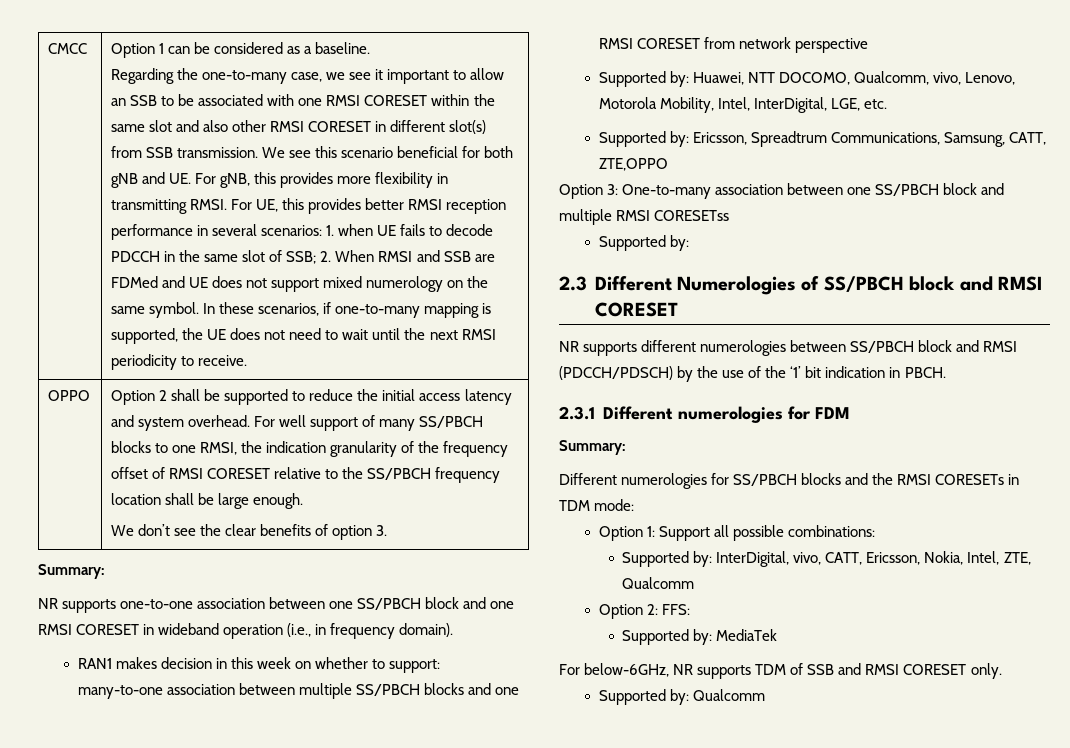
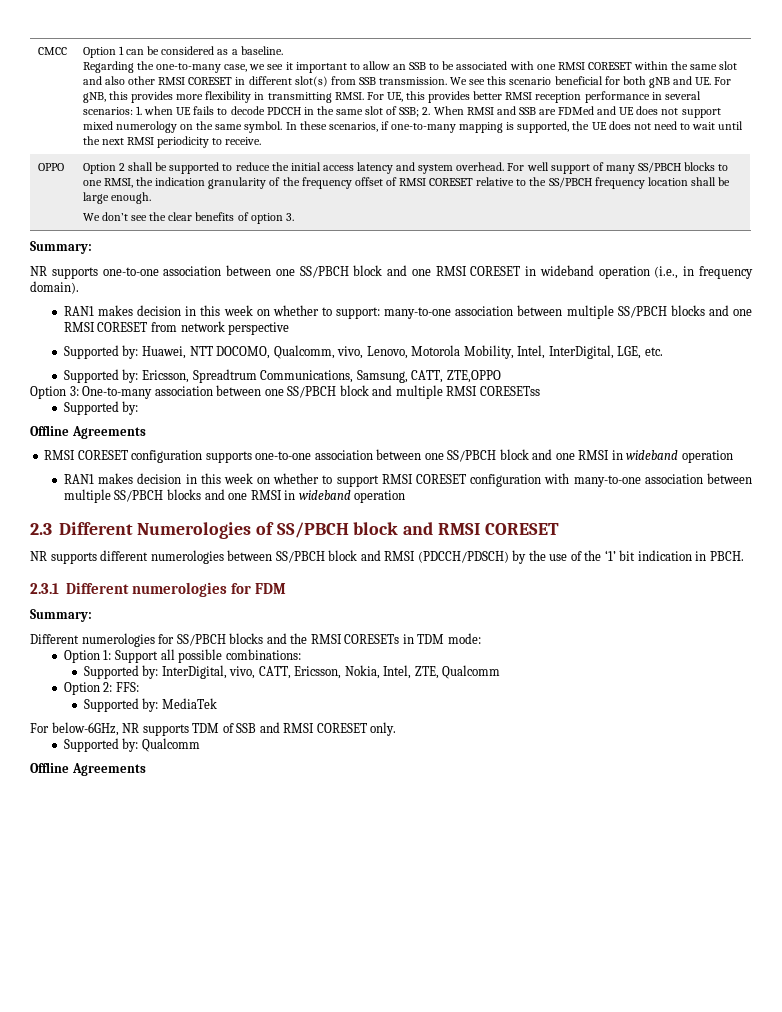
(689, 243) none -> [30,425,146,439] [44,449,733,463] [63,473,752,487] [63,489,406,503] // Offline Agreements // RMSI CORESET configuration supports one-to-one association between one SS/PBCH block and one RMSI in wideband operation // RAN1 makes decision in this week on whether to support RMSI CORESET configuration with many-to-one association between multiple SS/PBCH blocks and one RMSI in wideband operation
(765, 695) none -> [30,762,146,776] // Offline Agreements

